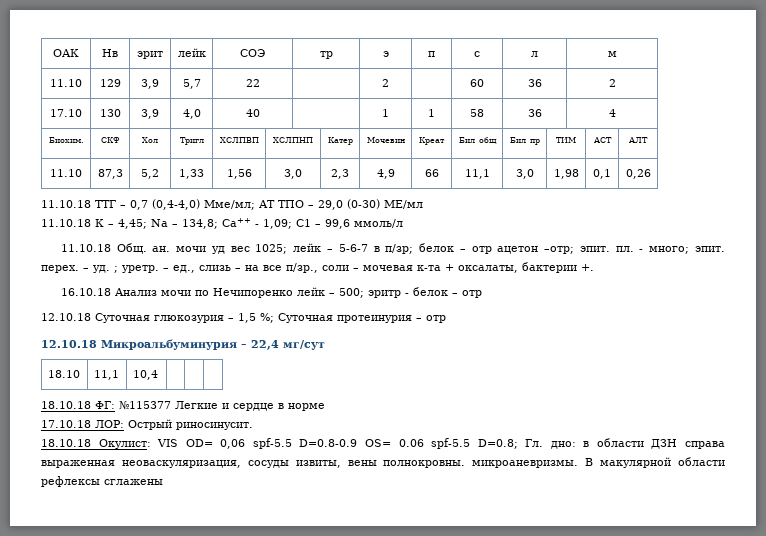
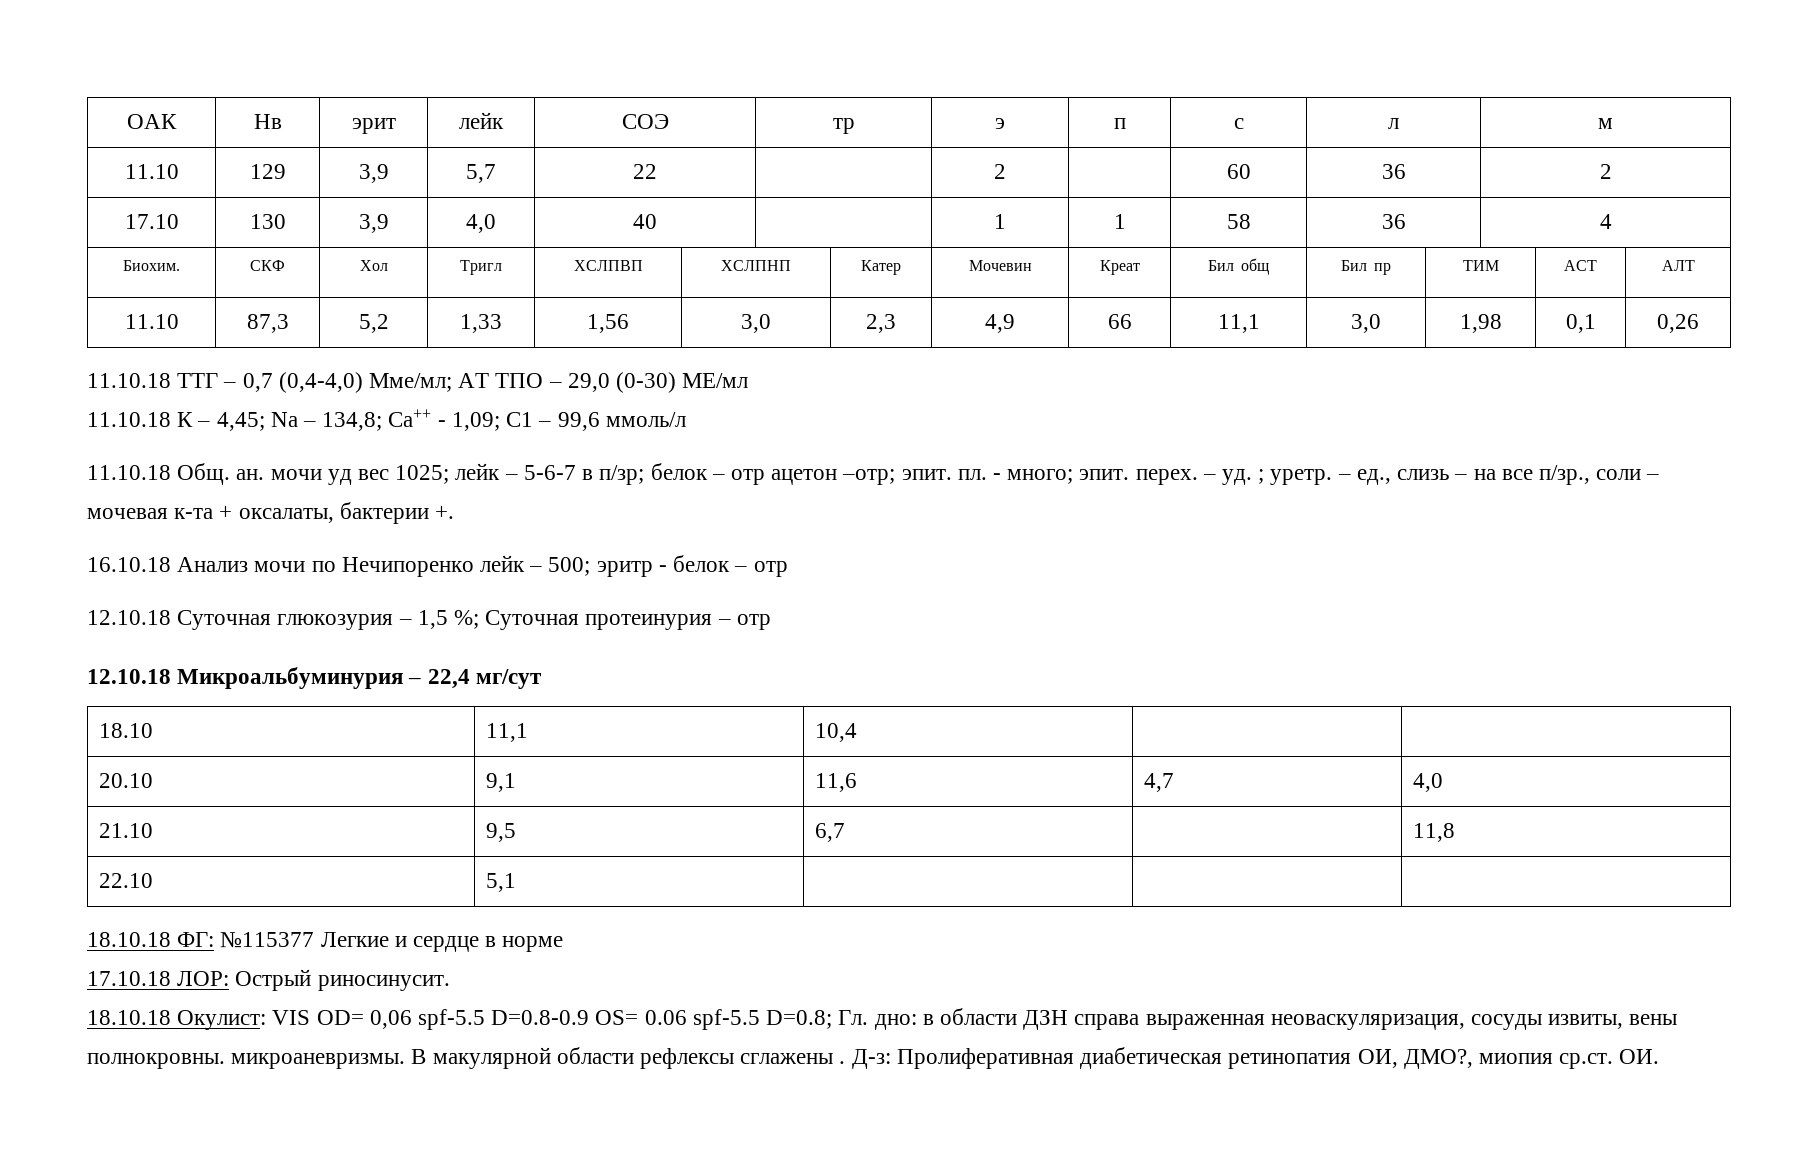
(158, 375) none -> [98,773,153,788] [485,773,516,792] [814,773,857,792] [1143,773,1174,792] [1412,773,1443,792] [98,823,153,838] [485,823,516,842] [814,823,845,842] [1412,823,1455,842] [98,873,153,888] [485,873,516,892] // 20.10 | 9,1 | 11,6 | 4,7 | 4,0 // 21.10 | 9,5 | 6,7 | | 11,8 // 22.10 | 5,1 | |
(163, 482) none -> [839,1047,1660,1069] . Д-з: Пролиферативная диабетическая ретинопатия ОИ, ДМО?, миопия ср.ст. ОИ.

